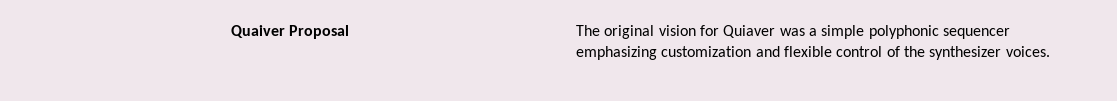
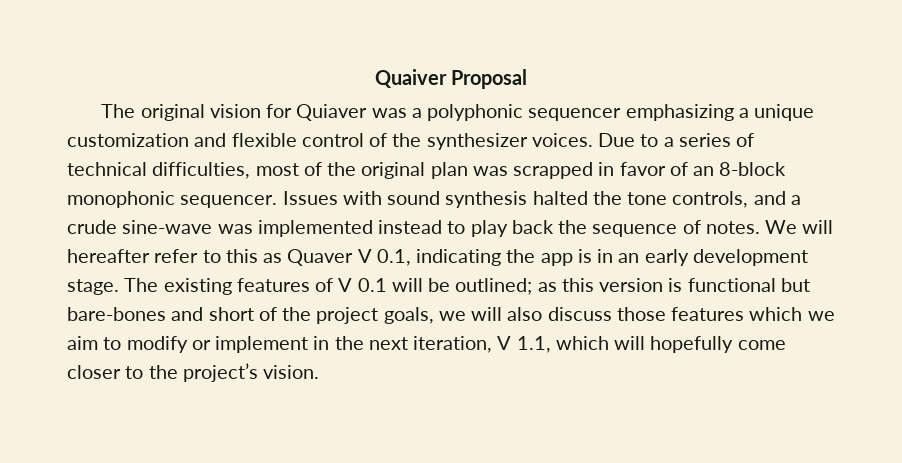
[821,25,865,39] simple -> (422, 113) none
(657, 53) none -> [738,104,815,121] a unique
(1050, 51) none -> [598,133,755,147] [67,162,787,179] [67,191,801,208] [67,220,834,237] [67,249,808,266] [67,278,810,295] [67,307,835,324] [67,336,786,353] [67,363,320,382] Due to a series of technical difficulties, most of the original plan was scrapped in favor of an 8-block monophonic sequencer. Issues with sound synthesis halted the tone controls, and a crude sine-wave was implemented instead to play back the sequence of notes. We will hereafter refer to this as Quaver V 0.1, indicating the app is in an early development stage. The existing features of V 0.1 will be outlined; as this version is functional but bare-bones and short of the project goals, we will also discuss those features which we aim to modify or implement in the next iteration, V 1.1, which will hopefully come closer to the project’s vision.

